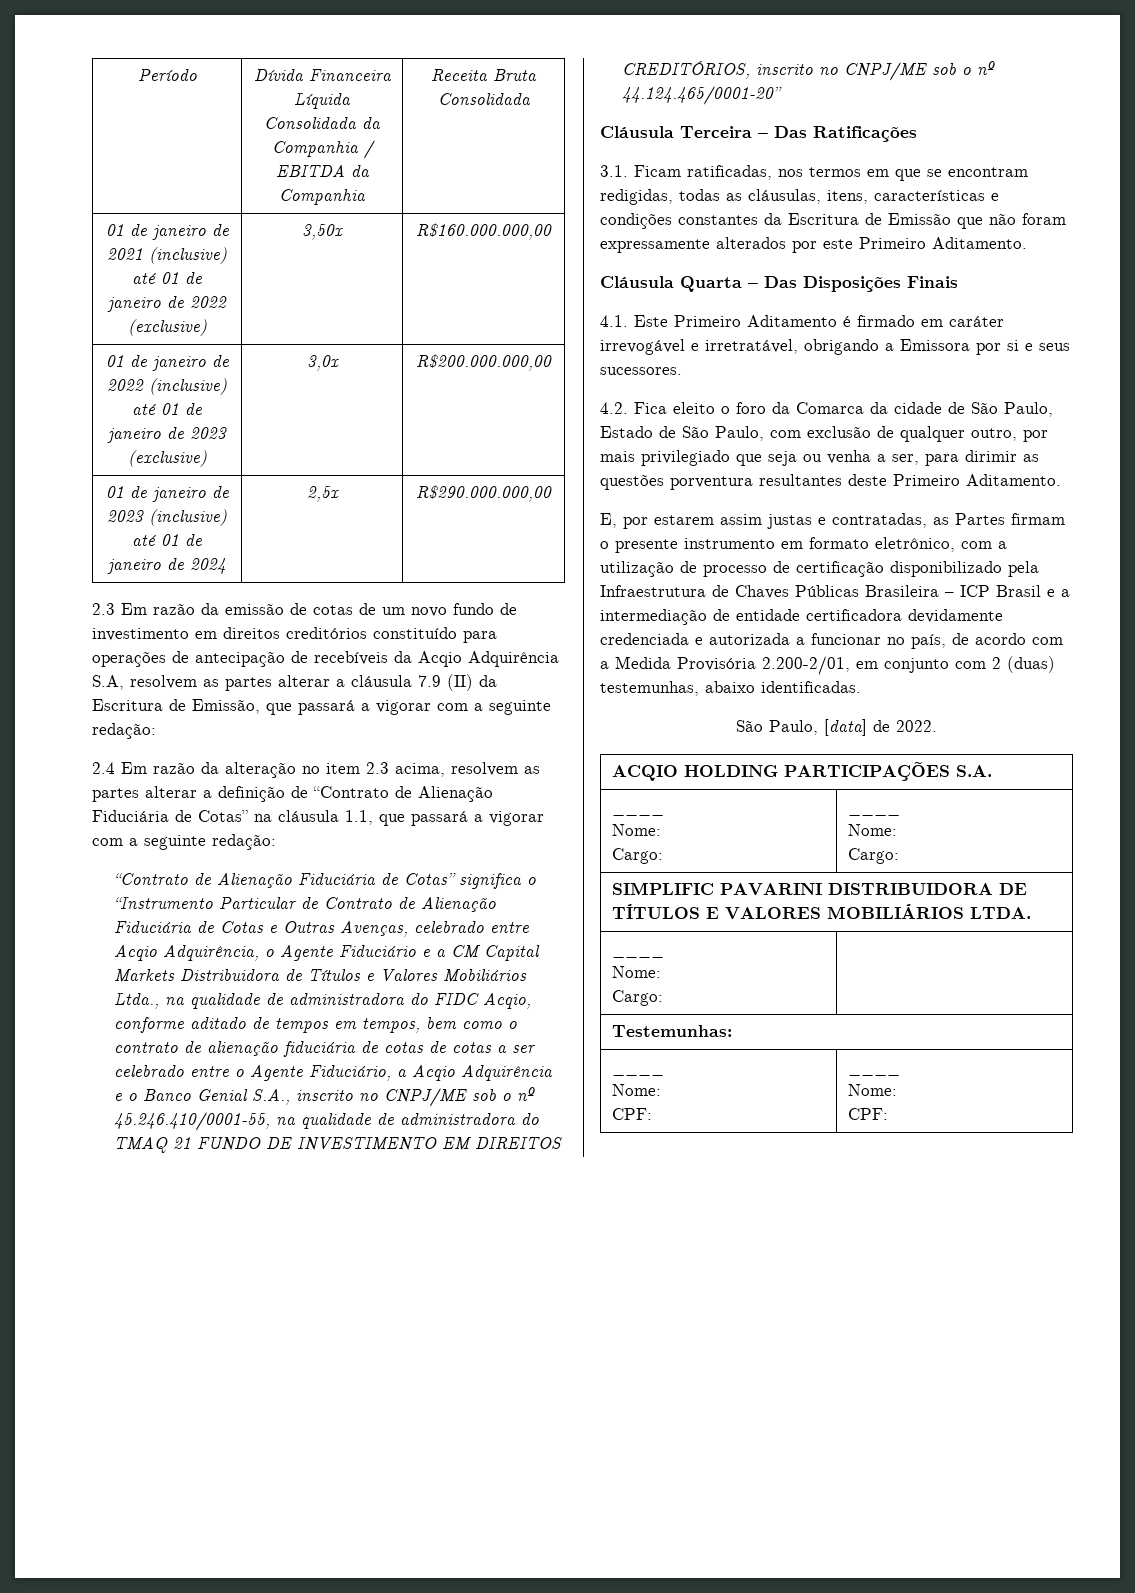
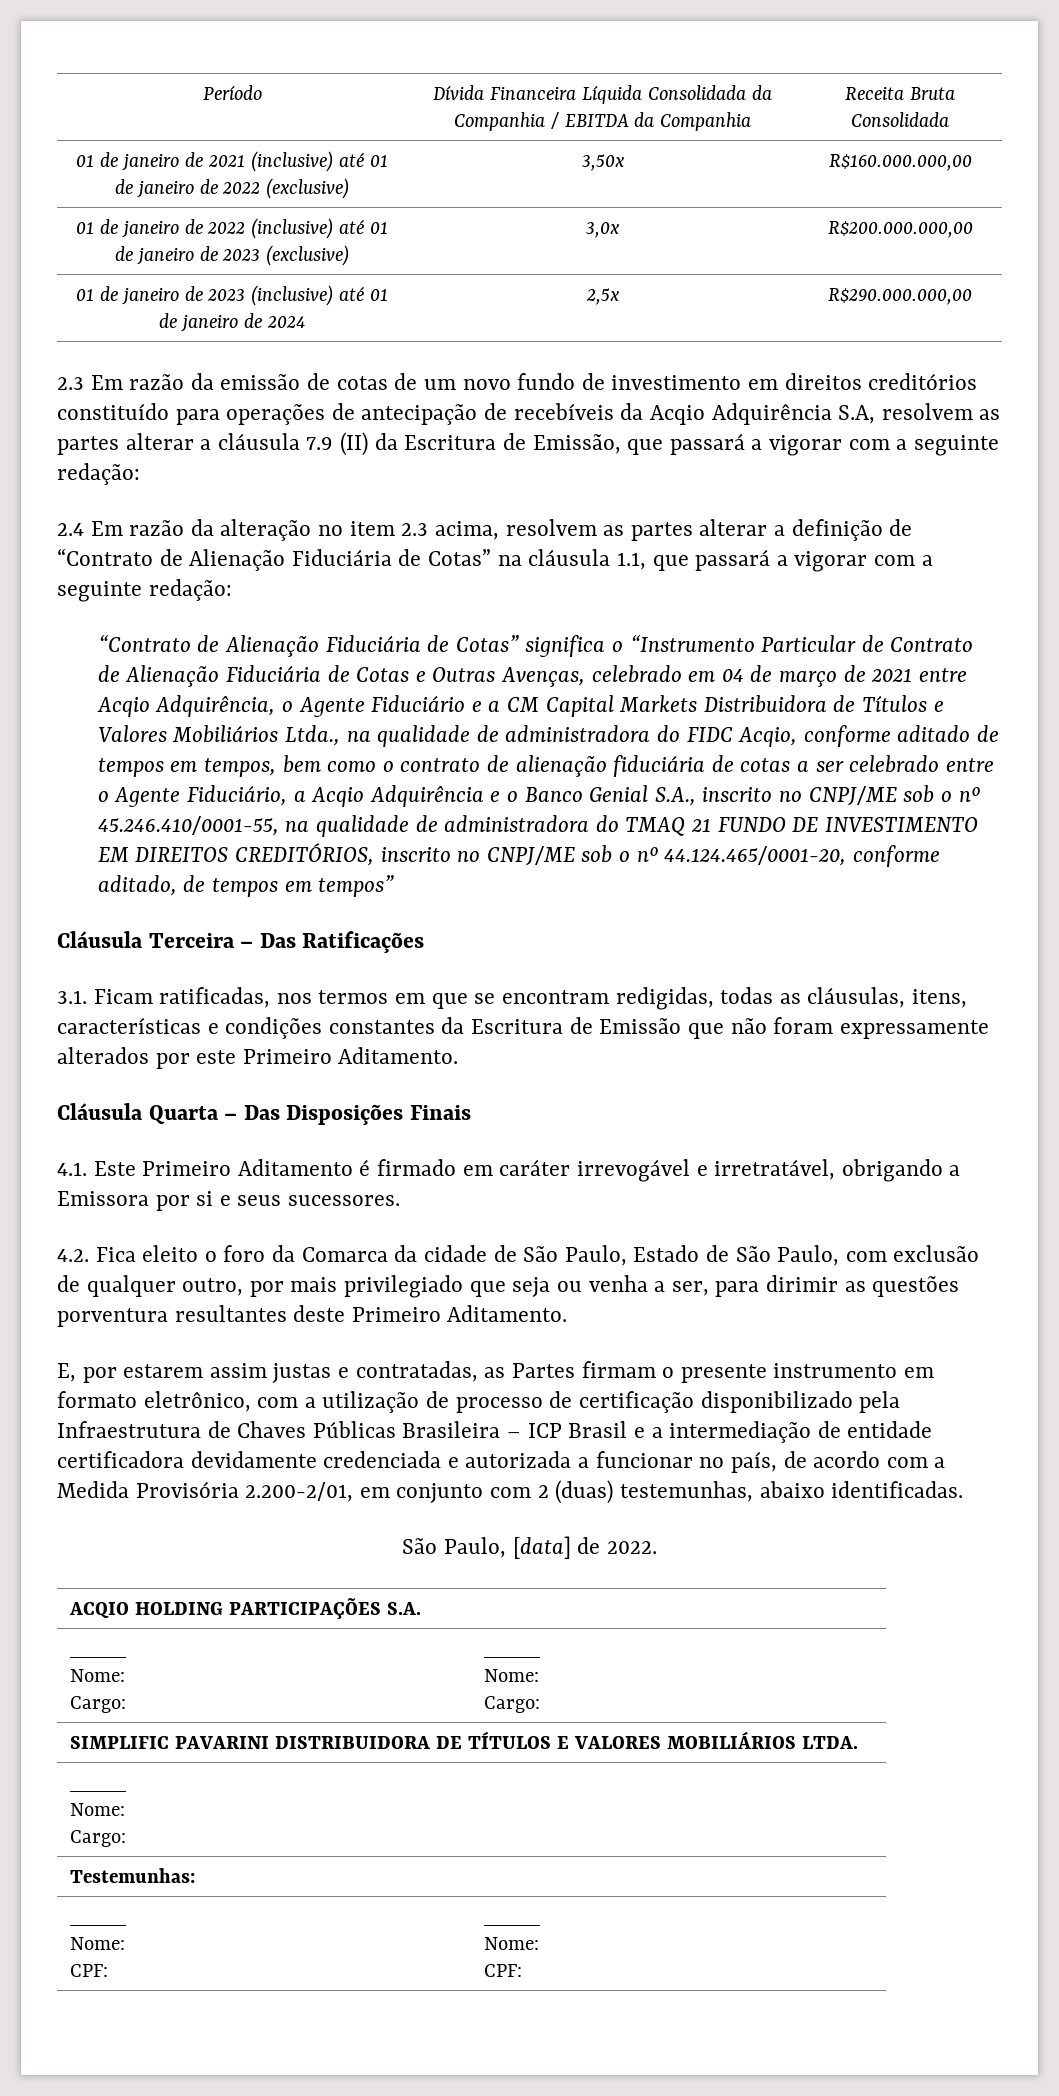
(484, 927) none -> [688,665,913,687] em 04 de março de 2021
[428,1041,492,1053] de cotas -> (791, 765) none
[621,86,782,105] 44.124.465/0001-20” -> [664,845,940,867] [97,875,395,897] 44.124.465/0001-20, conforme aditado, de tempos em tempos”

